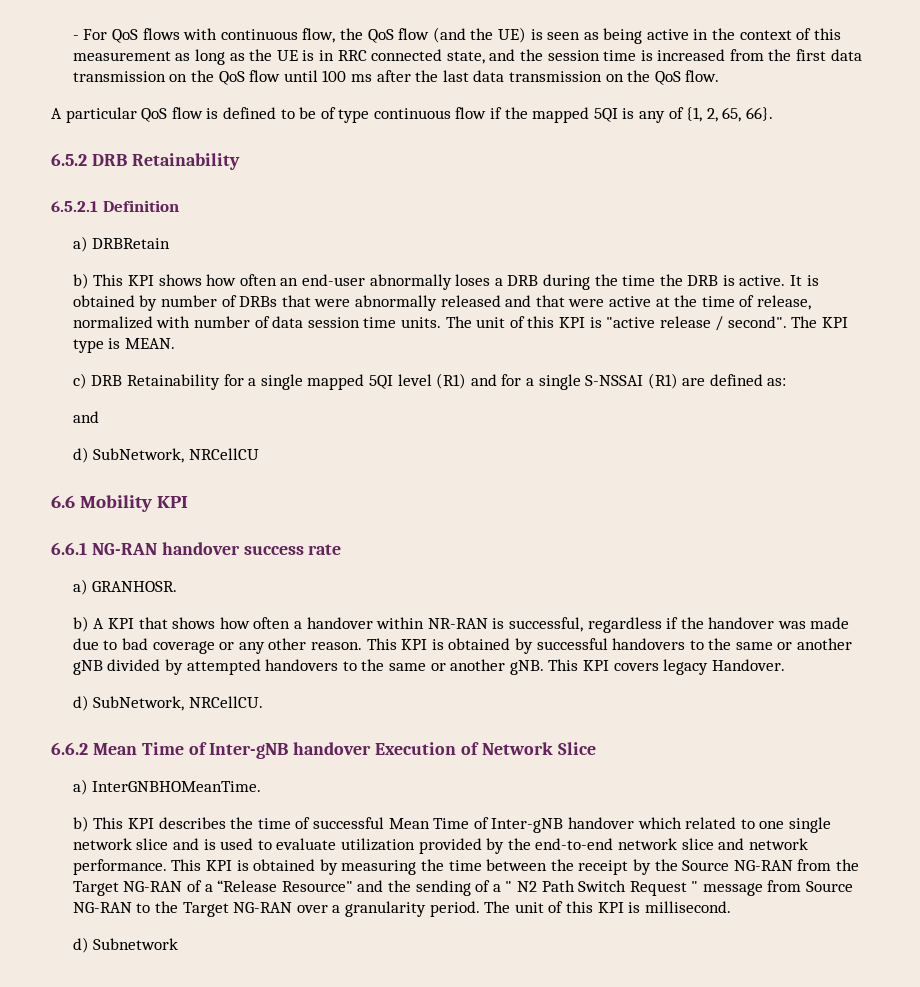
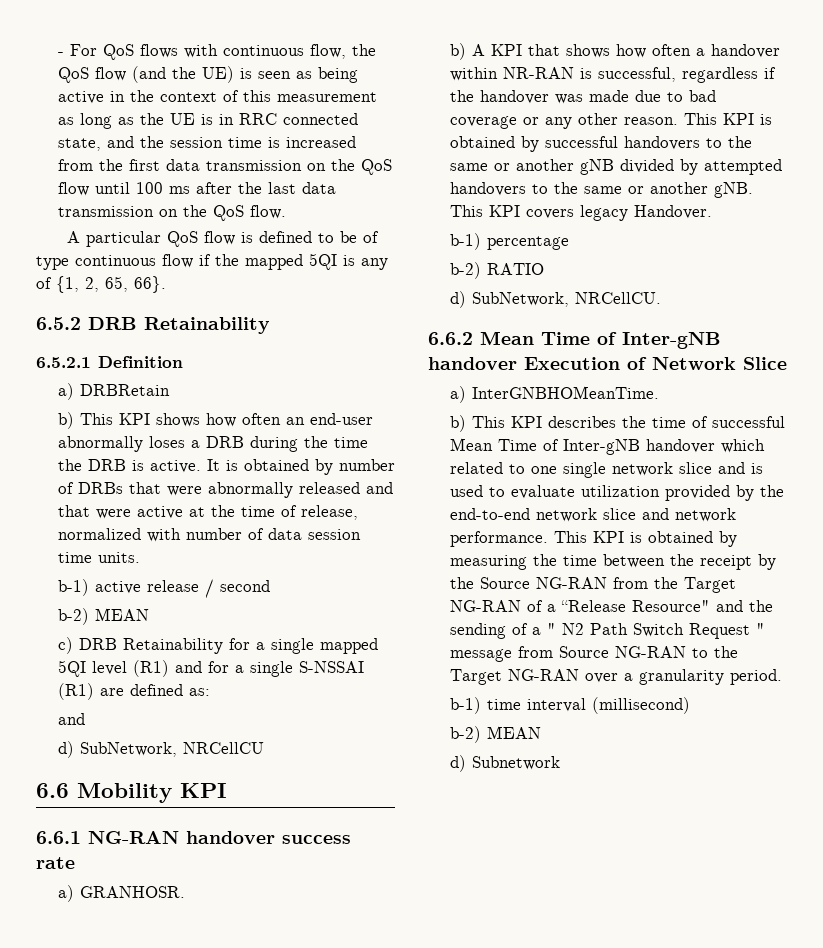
[445,316,849,331] [72,338,176,353] The unit of this KPI is "active release / second". The KPI type is MEAN. -> [57,579,270,598] [57,608,149,625] // b-1) active release / second // b-2) MEAN
(785, 665) none -> [449,233,569,250] [449,262,544,279] // b-1) percentage // b-2) RATIO
[484,901,731,913] The unit of this KPI is millisecond. -> [449,697,690,714] [449,726,541,743] // b-1) time interval (millisecond) // b-2) MEAN

